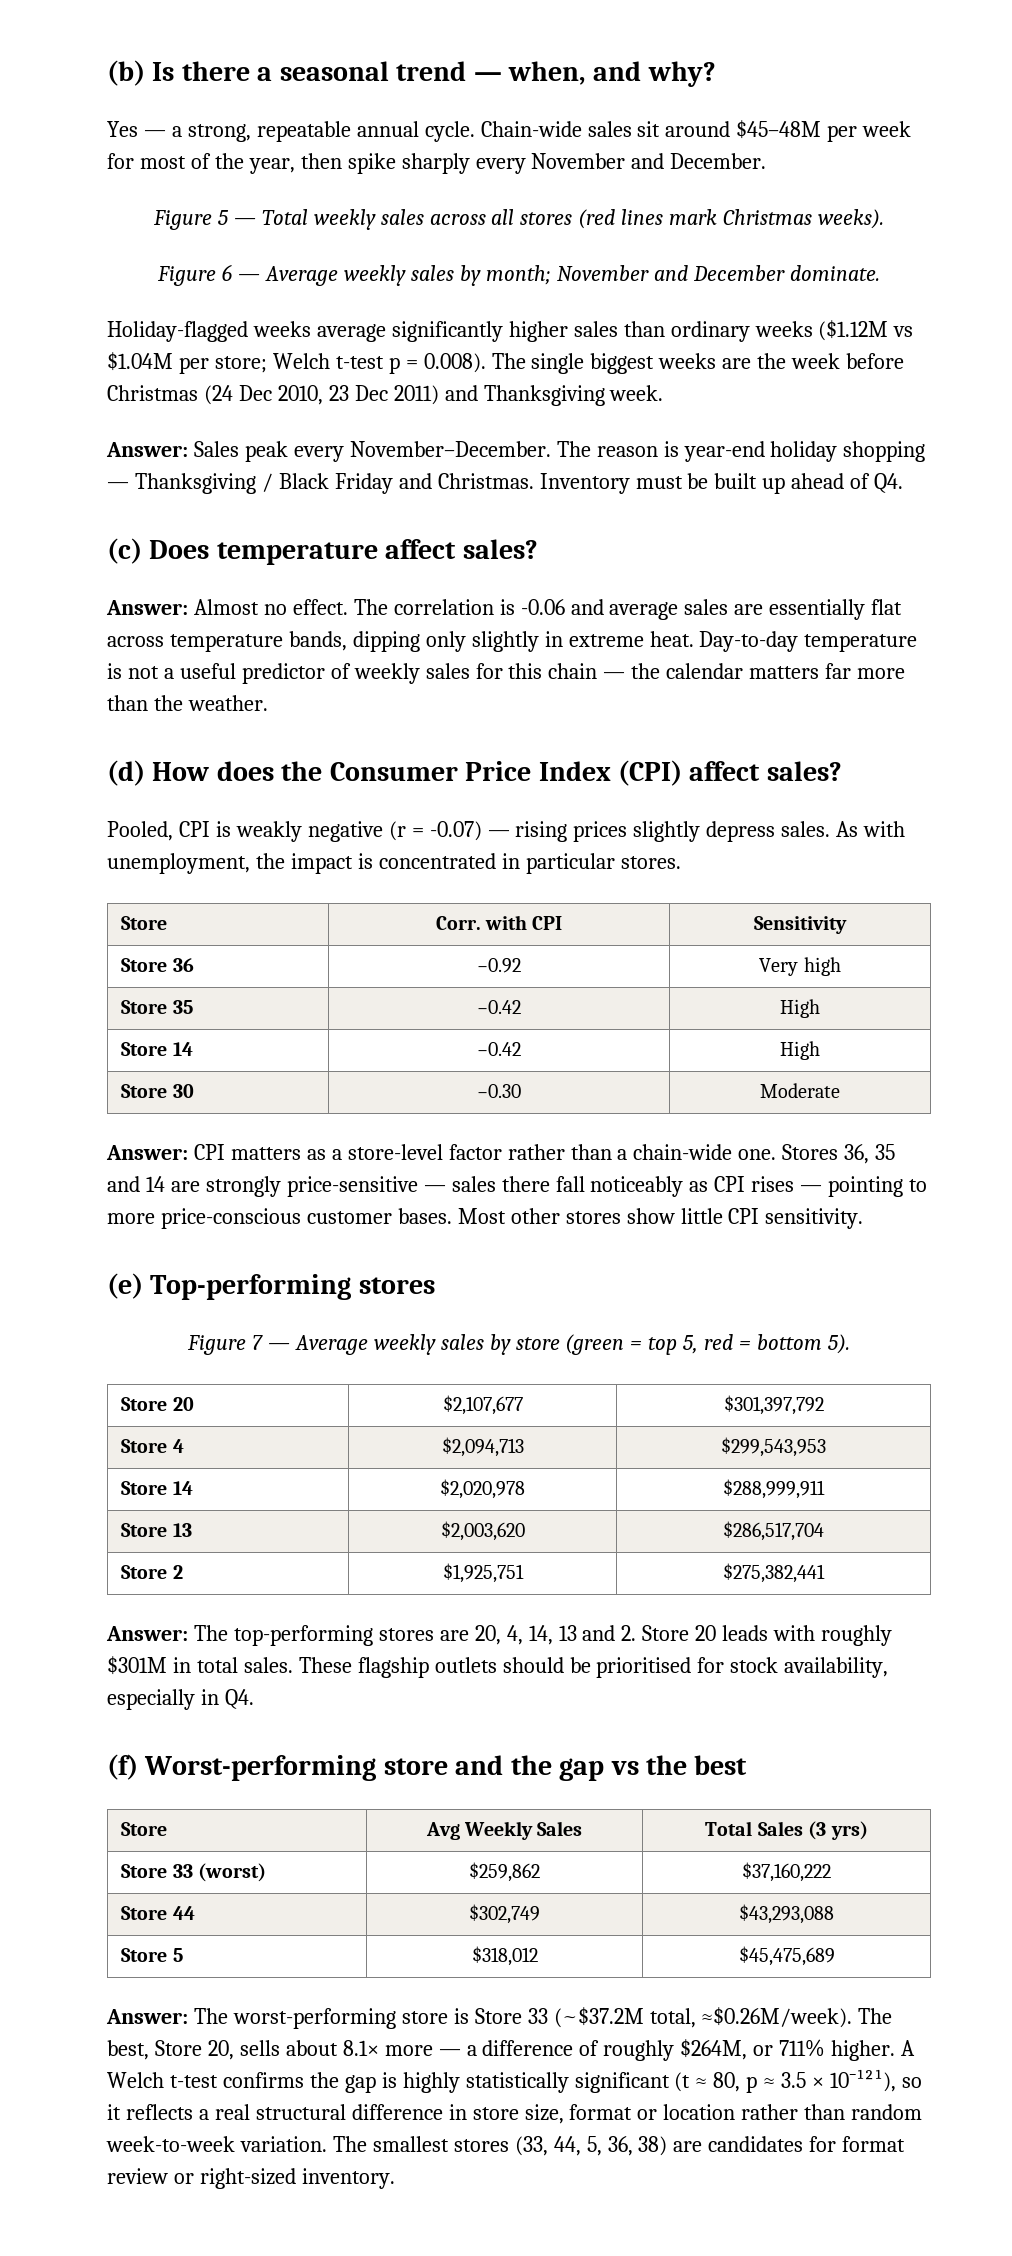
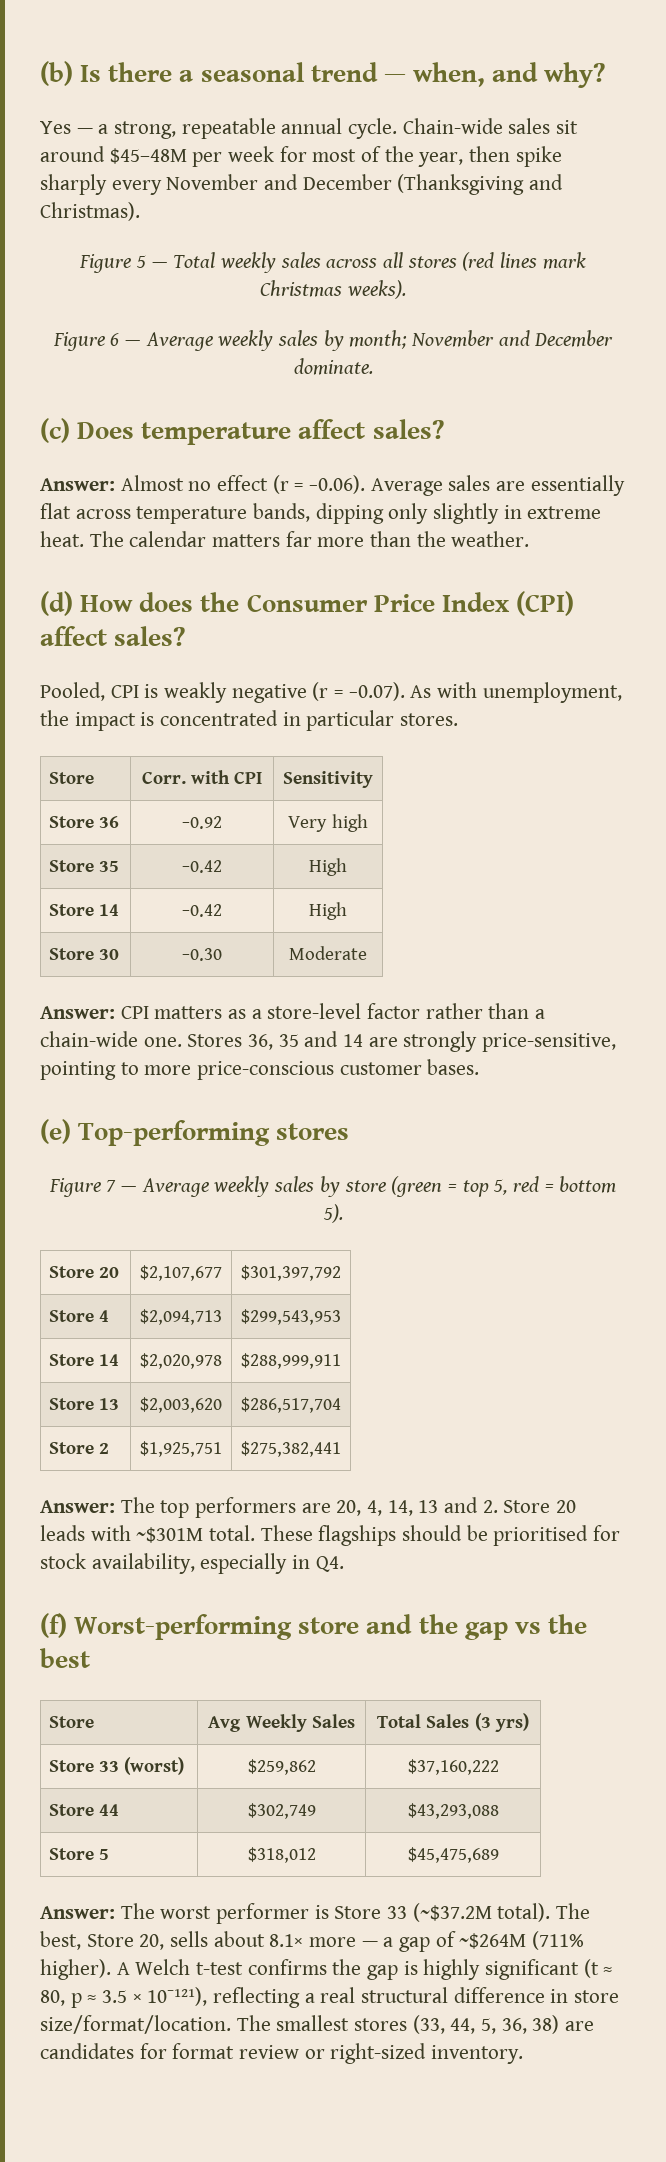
[670,153,767,169] December. -> [302,174,564,195] [40,202,140,221] December (Thanksgiving and Christmas).
[107,320,914,342] [107,352,905,374] [107,385,664,406] [106,441,926,462] [107,473,904,494] // Holiday-flagged weeks average significantly higher sales than ordinary weeks ($1.12M vs $1.04M per store; Welch t-test p = 0.008). The single biggest weeks are the week before Christmas (24 Dec 2010, 23 Dec 2011) and Thanksgiving week. // Answer: Sales peak every November–December. The reason is year-end holiday shopping — Thanksgiving / Black Friday and Christmas. Inventory must be built up ahead of Q4. -> (373, 366) none
[292,599,679,620] effect. The correlation is -0.06 and average -> [217,475,443,496] effect (r = −0.06). Average
[699,631,918,652] [107,663,661,684] Day-to-day temperature is not a useful predictor of weekly sales for this chain — the -> [89,531,124,547] The
[429,821,831,842] -0.07) — rising prices slightly depress sales. -> [348,682,405,701] −0.07).
[286,1176,823,1197] price-sensitive — sales there fall noticeably as CPI rises — -> [482,1033,617,1052] price-sensitive,
[457,1208,864,1229] Most other stores show little CPI sensitivity. -> (480, 1067) none
[233,1625,434,1646] top-performing stores -> [160,1497,297,1518] top performers
[821,1625,893,1646] [107,1656,497,1678] roughly $301M in total sales. These flagship outlets -> [136,1525,397,1546] ~$301M total. These flagships
[232,2008,448,2029] worst-performing store -> [160,1903,310,1924] worst performer
[649,2007,853,2028] total, ≈$0.26M/week). -> [497,1903,551,1922] total).
[482,2039,896,2061] difference of roughly $264M, or 711% higher. -> [399,1931,585,1952] [40,1959,111,1980] gap of ~$264M (711% higher).
[465,2072,569,2093] statistically -> (481, 1969) none
[901,2077,922,2088] [107,2104,193,2120] so it reflects -> [213,1987,301,2008] reflecting
[524,2104,923,2124] [106,2136,327,2152] size, format or location rather than random week-to-week variation. -> [40,2015,231,2034] size/format/location.

